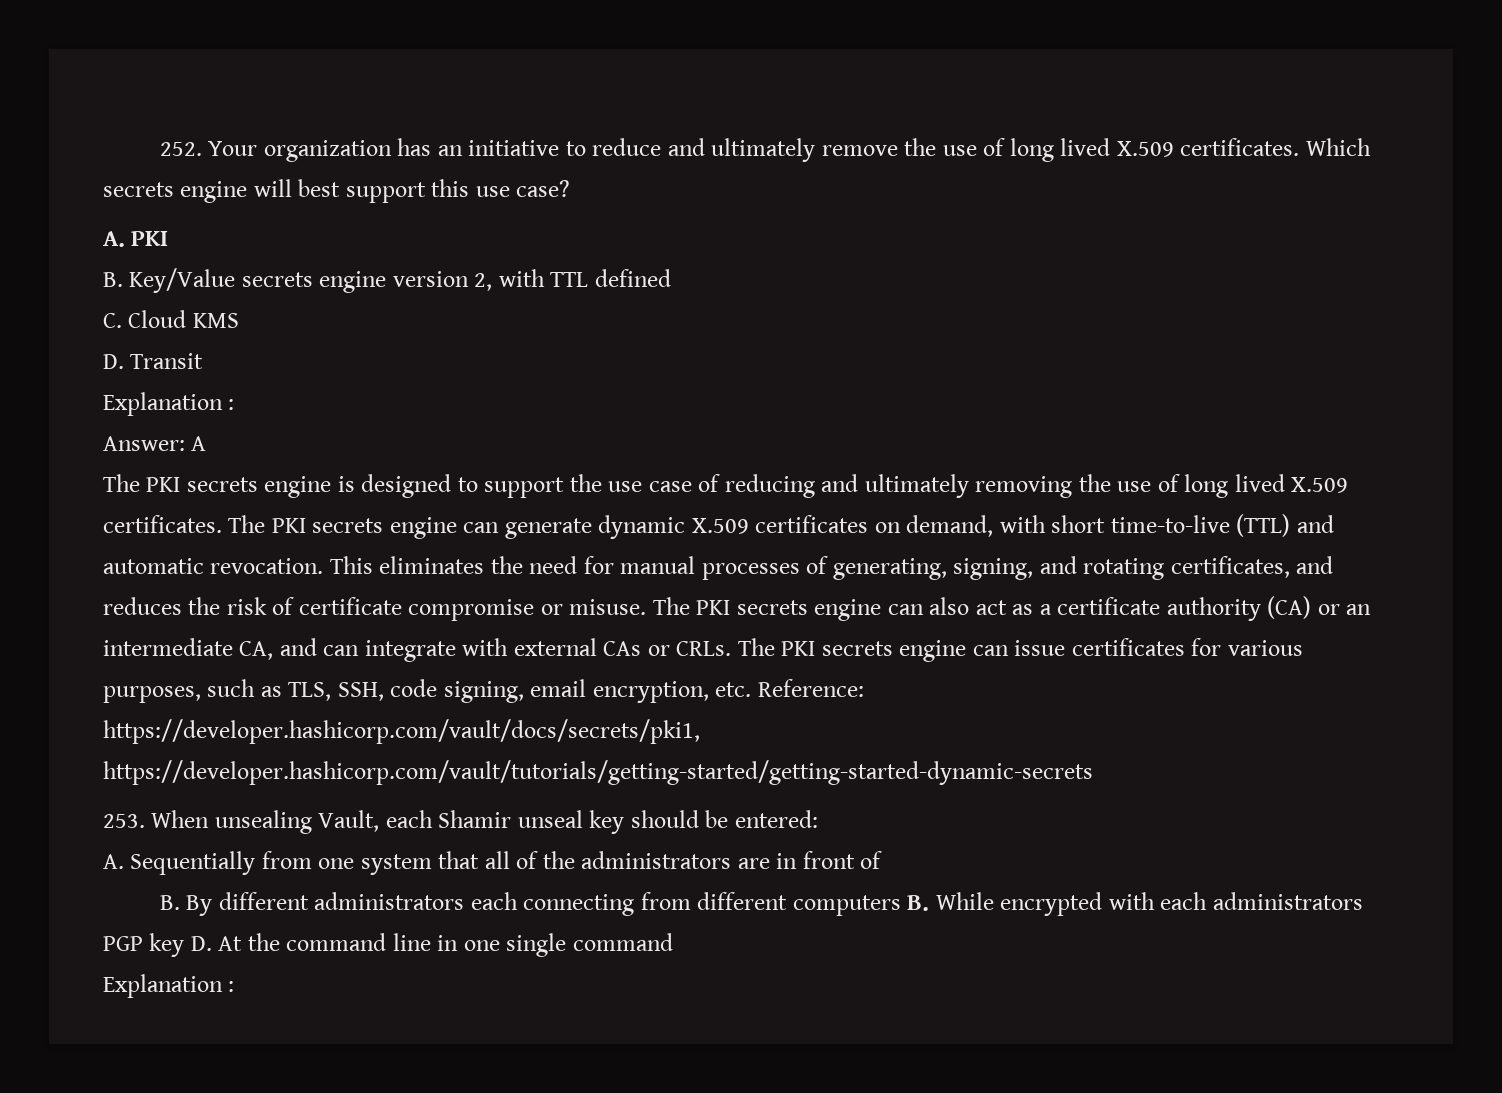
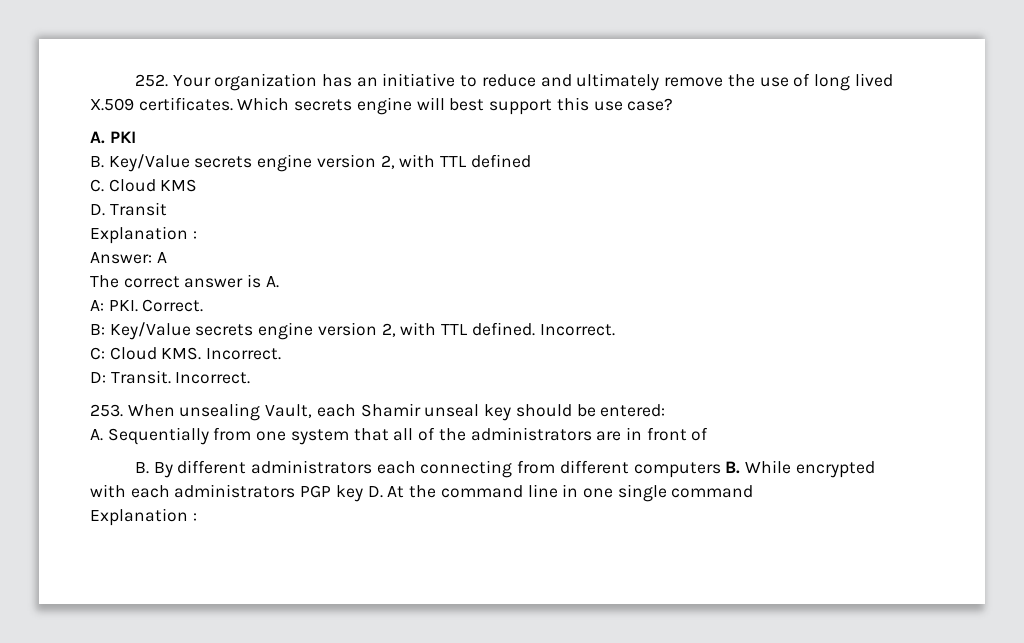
[146,474,1349,498] [103,514,1334,539] [103,556,1334,580] [103,596,1372,621] [103,638,1303,662] [103,679,864,703] [103,719,700,744] [103,760,1093,785] PKI secrets engine is designed to support the use case of reducing and ultimately removing the use of long lived X.509 certificates. The PKI secrets engine can generate dynamic X.509 certificates on demand, with short time-to-live (TTL) and automatic revocation. This eliminates the need for manual processes of generating, signing, and rotating certificates, and reduces the risk of certificate compromise or misuse. The PKI secrets engine can also act as a certificate authority (CA) or an intermediate CA, and can integrate with external CAs or CRLs. The PKI secrets engine can issue certificates for various purposes, such as TLS, SSH, code signing, email encryption, etc. Reference: https://developer.hashicorp.com/vault/docs/secrets/pki1, https://developer.hashicorp.com/vault/tutorials/getting-started/getting-started-dynamic-secrets -> [123,274,279,288] [90,299,204,312] [90,322,615,340] [90,347,282,360] [90,370,251,384] correct answer is A. // A: PKI. Correct. // B: Key/Value secrets engine version 2, with TTL defined. Incorrect. // C: Cloud KMS. Incorrect. // D: Transit. Incorrect.

